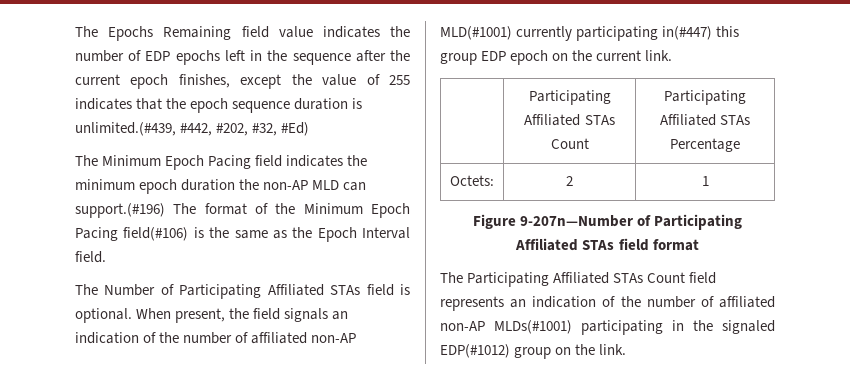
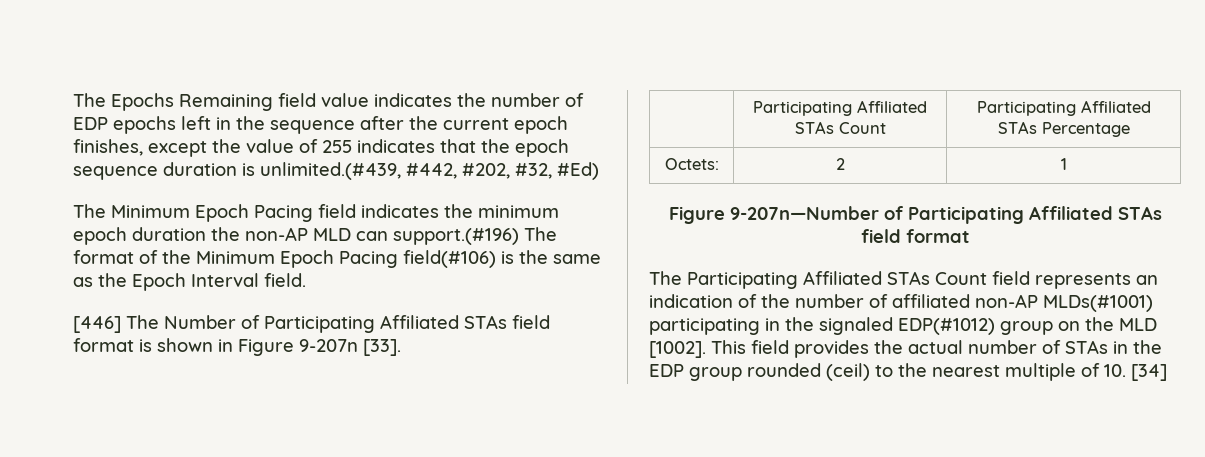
(106, 257) none -> [73,316,121,333] [446]
[400,284,411,295] [75,308,349,323] [75,332,357,344] [440,26,740,41] [440,50,673,65] is optional. When present, the field signals an indication of the number of affiliated non-AP MLD(#1001) currently participating in(#447) this group EDP epoch on the current link. -> [73,338,401,356] format is shown in Figure 9-207n [33].
[599,344,627,355] link. -> [1119,318,1157,331] [649,340,1162,358] [649,363,1167,381] MLD [1002]. This field provides the actual number of STAs in the EDP group rounded (ceil) to the nearest multiple of 10. [34]

